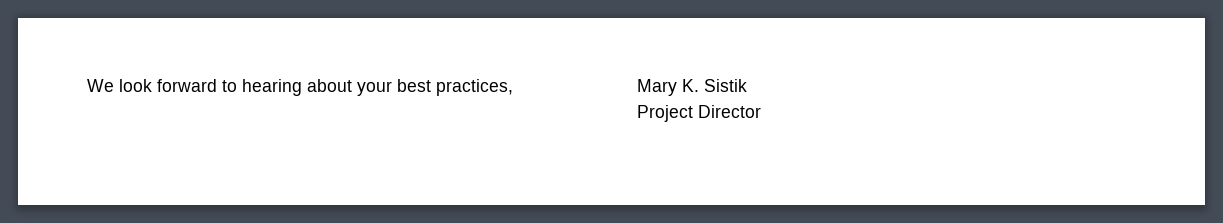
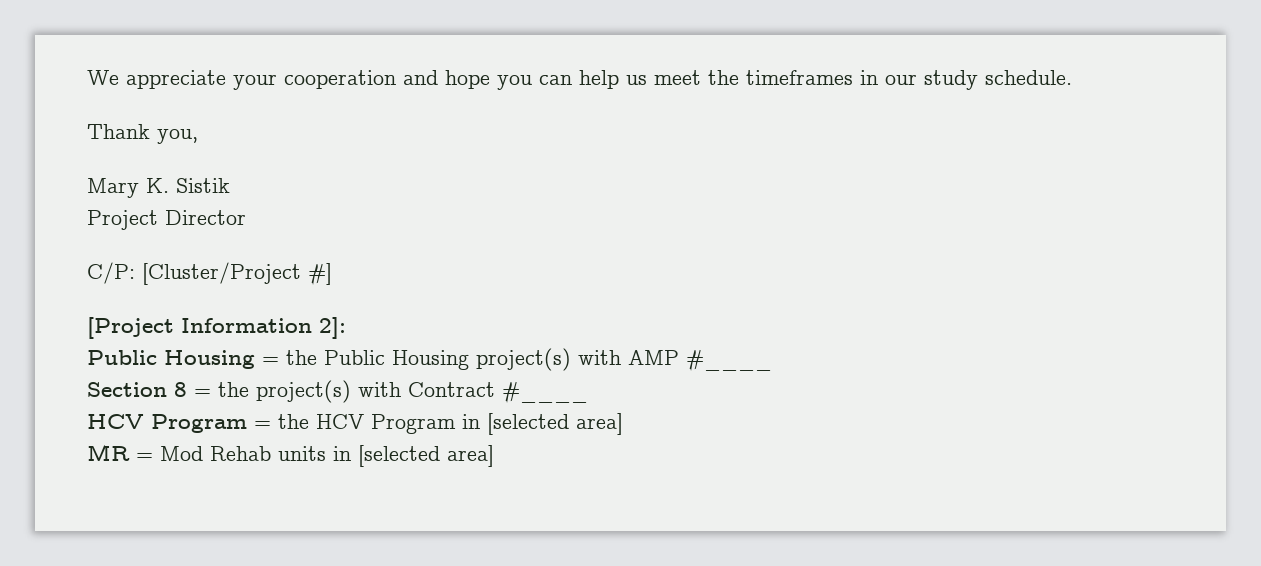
[119,79,513,96] look forward to hearing about your best practices, -> [126,70,1072,90] [87,124,198,144] appreciate your cooperation and hope you can help us meet the timeframes in our study schedule. // Thank you,
(761, 111) none -> [87,262,332,286] [87,317,346,339] [87,348,772,372] [87,380,588,404] [87,413,623,435] [87,444,494,467] // C/P: [Cluster/Project #] // [Project Information 2]: // Public Housing = the Public Housing project(s) with AMP #____ // Section 8 = the project(s) with Contract #____ // HCV Program = the HCV Program in [selected area] // MR = Mod Rehab units in [selected area]

